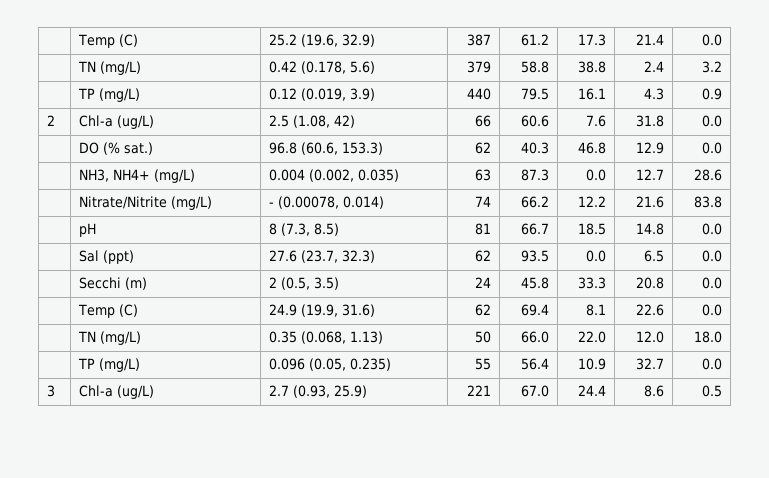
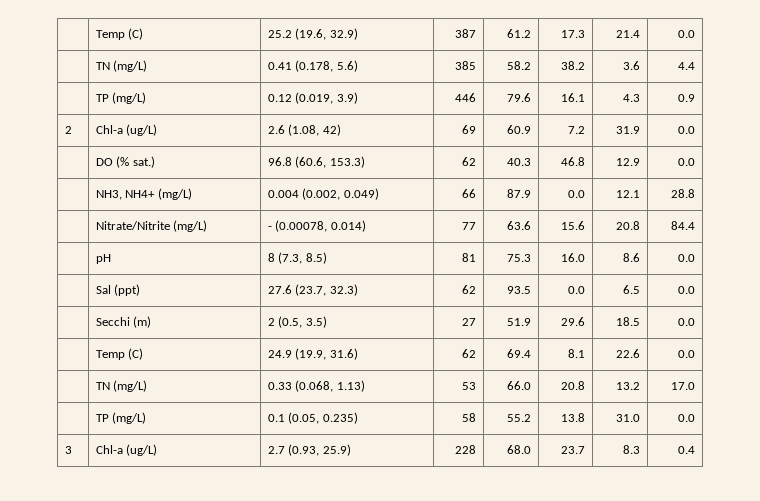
[268,61,297,73] 0.42 -> [268,62,293,70] 0.41
[467,61,492,73] [521,61,550,73] [578,61,607,73] [644,61,665,72] [702,61,723,73] 379 | 58.8 | 38.8 | 2.4 | 3.2 -> [454,61,476,70] [506,61,531,70] [560,61,585,70] [622,61,640,70] [677,62,695,70] 385 | 58.2 | 38.2 | 3.6 | 4.4
[467,88,492,100] [521,88,550,100] 440 | 79.5 -> [454,93,476,102] [506,93,531,102] 446 | 79.6
[268,115,289,127] 2.5 -> [268,125,286,134] 2.6
[475,115,492,127] [521,115,550,127] [586,115,607,127] [636,115,665,127] 66 | 60.6 | 7.6 | 31.8 -> [461,125,476,134] [506,125,531,134] [567,126,585,134] [615,126,640,134] 69 | 60.9 | 7.2 | 31.9
[357,169,399,182] [475,169,492,181] [521,169,550,181] [586,169,607,181] [636,169,665,180] [694,169,723,181] 0.035) | 63 | 87.3 | 0.0 | 12.7 | 28.6 -> [343,188,379,200] [461,189,476,198] [506,189,531,198] [567,190,585,198] [615,190,640,198] [670,189,695,198] 0.049) | 66 | 87.9 | 0.0 | 12.1 | 28.8
[475,196,492,207] [521,196,550,208] [578,196,607,207] [636,196,665,208] [694,196,723,208] 74 | 66.2 | 12.2 | 21.6 | 83.8 -> [461,222,476,230] [506,221,531,230] [560,221,585,230] [615,221,640,230] [670,221,695,230] 77 | 63.6 | 15.6 | 20.8 | 84.4
[521,223,550,235] [578,223,607,235] [636,223,665,235] 66.7 | 18.5 | 14.8 -> [506,254,531,262] [560,253,585,262] [622,253,640,262] 75.3 | 16.0 | 8.6
[475,277,492,288] [521,277,550,289] [578,277,607,289] [636,277,665,289] 24 | 45.8 | 33.3 | 20.8 -> [461,318,476,326] [506,318,531,326] [560,317,585,326] [615,317,640,326] 27 | 51.9 | 29.6 | 18.5
[268,331,297,343] 0.35 -> [268,382,293,390] 0.33
[475,331,492,343] 50 -> [461,382,476,390] 53
[578,331,607,343] [636,331,665,343] [694,331,723,343] [77,358,140,372] [268,358,305,370] 22.0 | 12.0 | 18.0 // | TP (mg/L) | 0.096 -> [560,381,585,390] [615,382,640,390] [670,382,695,390] [96,412,147,424] [268,414,286,422] 20.8 | 13.2 | 17.0 // | TP (mg/L) | 0.1
[475,358,492,370] [521,358,550,370] [578,358,607,370] [636,358,665,370] 55 | 56.4 | 10.9 | 32.7 -> [461,413,476,422] [506,414,531,422] [560,413,585,422] [615,414,640,422] 58 | 55.2 | 13.8 | 31.0
[467,385,492,396] [521,385,550,397] [578,385,607,396] [644,385,665,397] [702,385,723,397] 221 | 67.0 | 24.4 | 8.6 | 0.5 -> [454,445,476,454] [506,445,531,454] [560,446,585,454] [622,445,640,454] [677,446,695,454] 228 | 68.0 | 23.7 | 8.3 | 0.4

